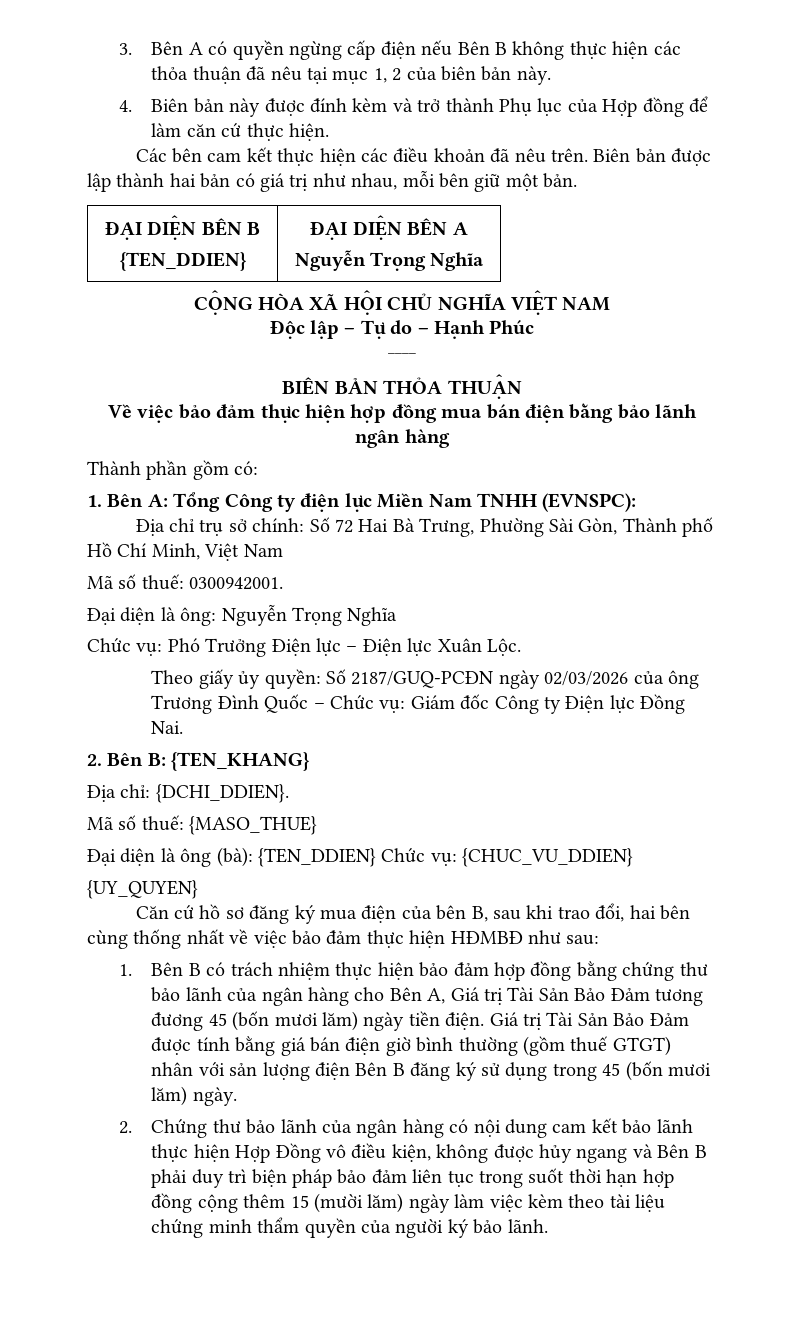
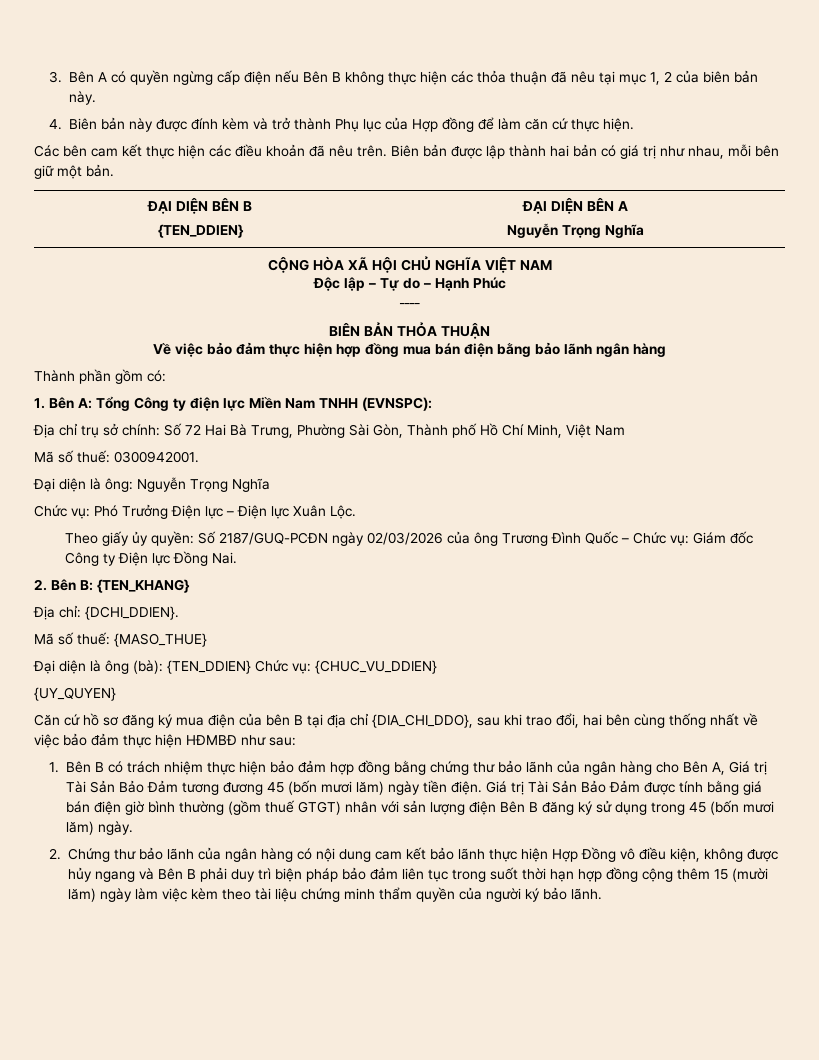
[471,906,488,922] B, -> [294,713,473,728] B tại địa chỉ {DIA_CHI_DDO},

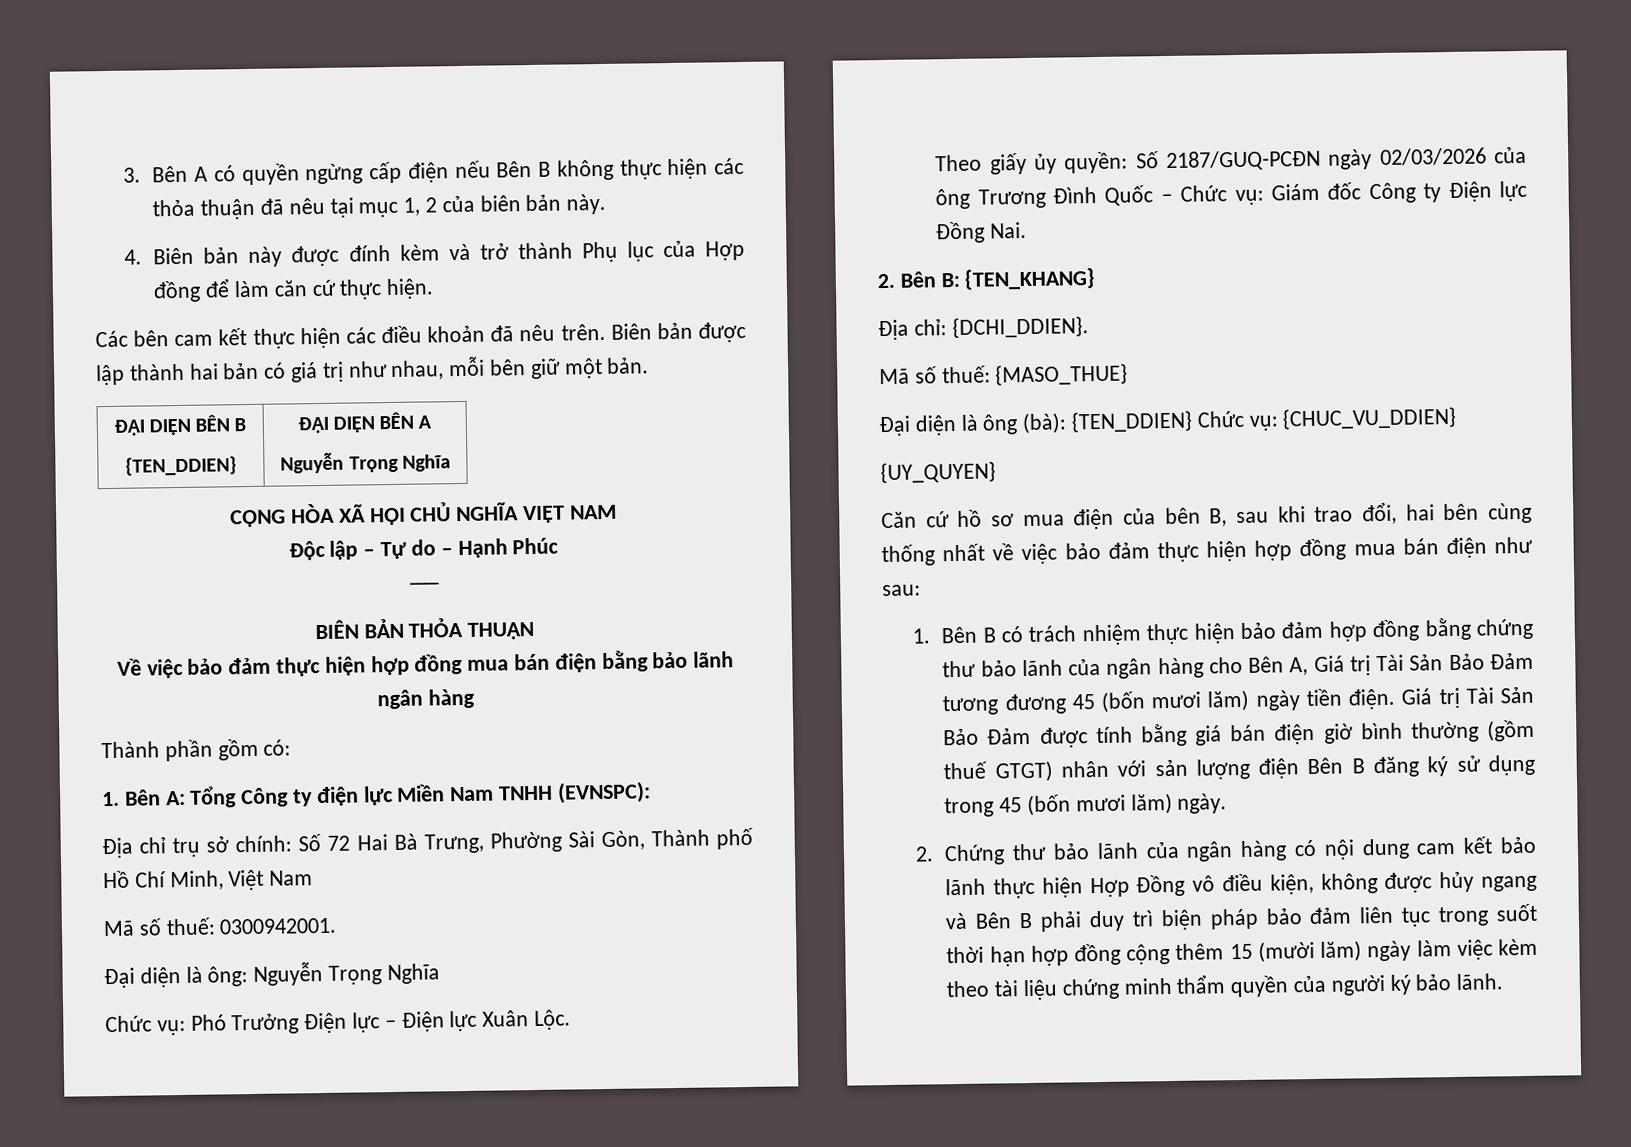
[122,714,173,728] đăng ký -> (1014, 520) none
[294,713,473,728] B tại địa chỉ {DIA_CHI_DDO}, -> [1209,508,1228,527] B,
[186,735,237,745] HĐMBĐ -> [1254,537,1487,561] hợp đồng mua bán điện

